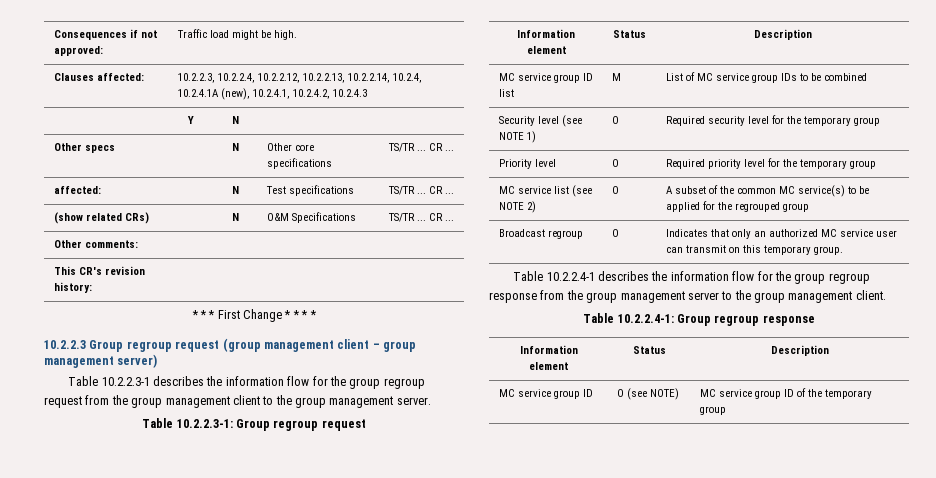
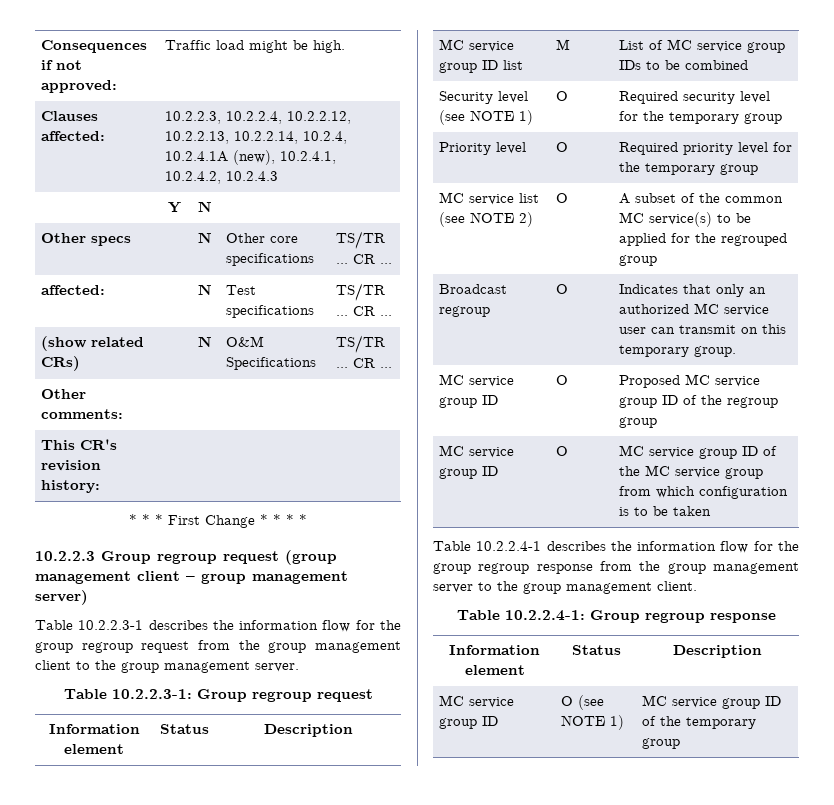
(843, 250) none -> [439,374,515,387] [439,395,499,408] [556,375,569,385] [619,374,761,388] [619,395,779,408] [619,417,658,428] [439,445,515,458] [439,466,499,479] [556,446,569,456] [619,445,778,459] [619,465,764,479] [619,486,789,499] [619,506,712,516] // MC service group ID | O | Proposed MC service group ID of the regroup group // MC service group ID | O | MC service group ID of the MC service group from which configuration is to be taken
[649,388,679,400] NOTE) -> [561,715,625,730] NOTE 1)

